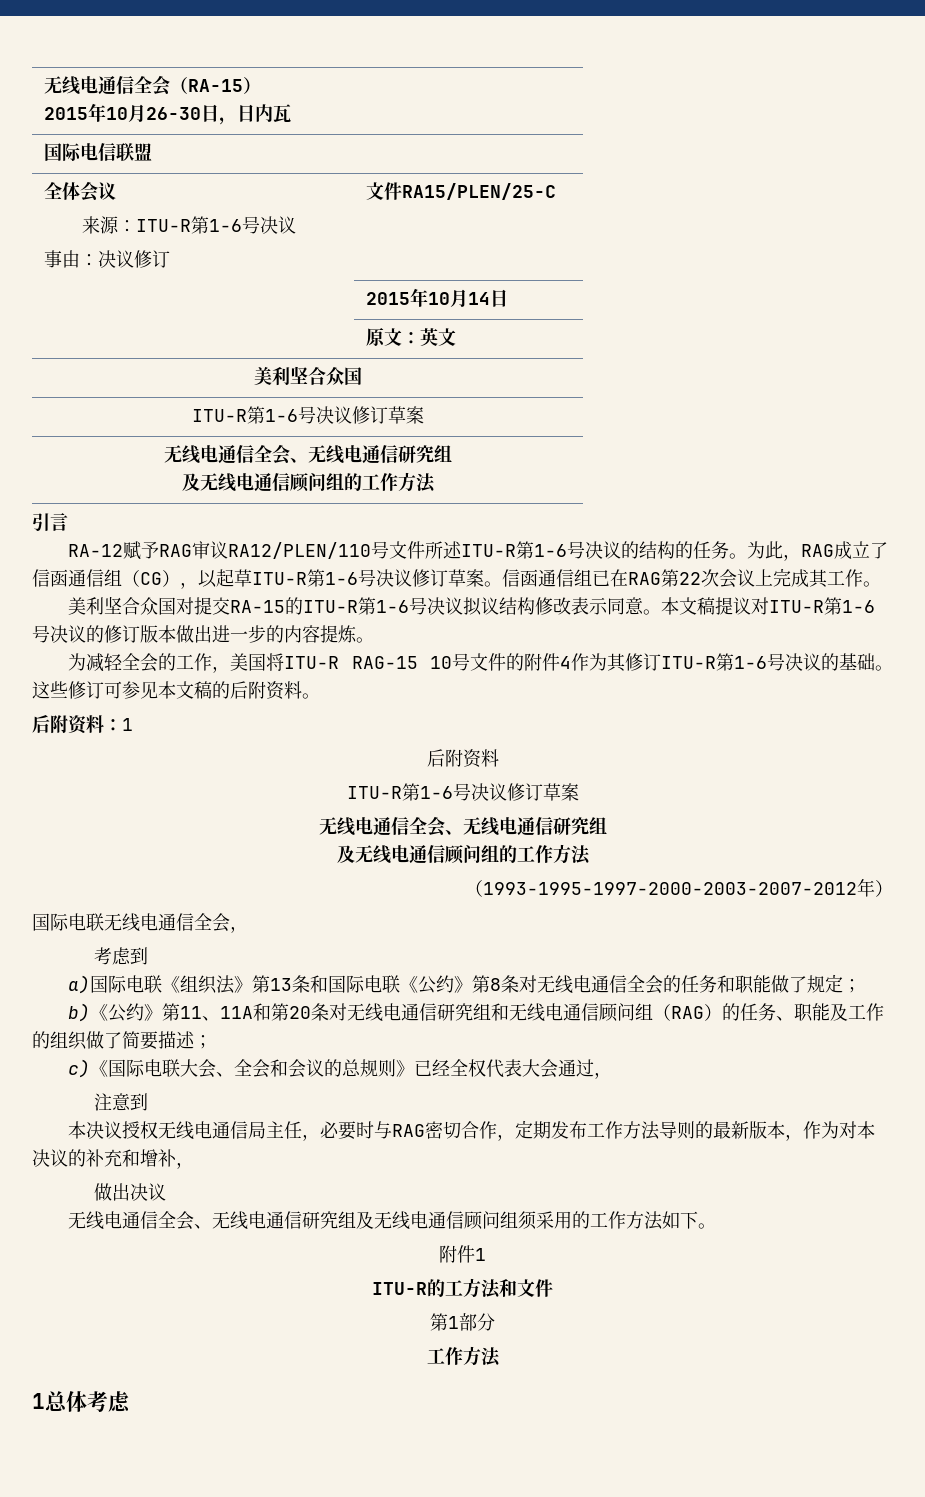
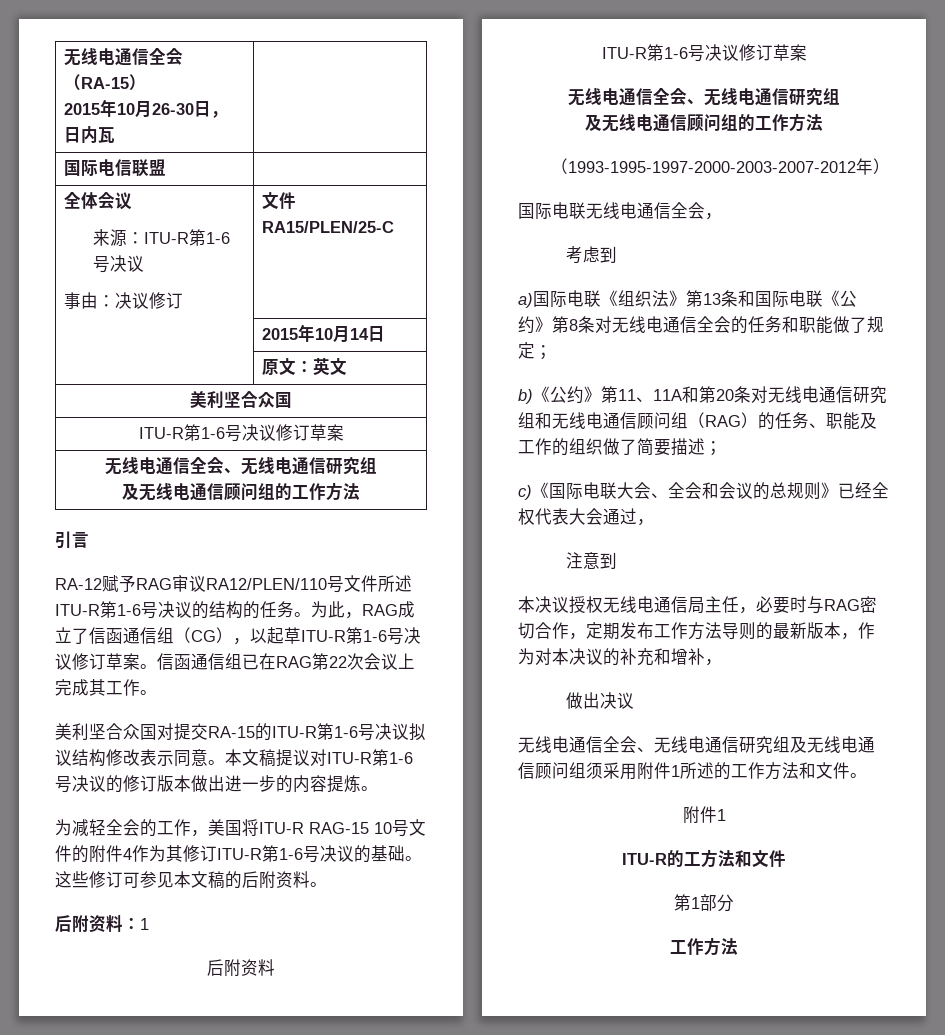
[572,1211,699,1230] 的工作方法如下 -> [637,762,850,780] 附件1所述的工作方法和文件
[32,1391,131,1413] // 1总体考虑 -> (738, 946) none

